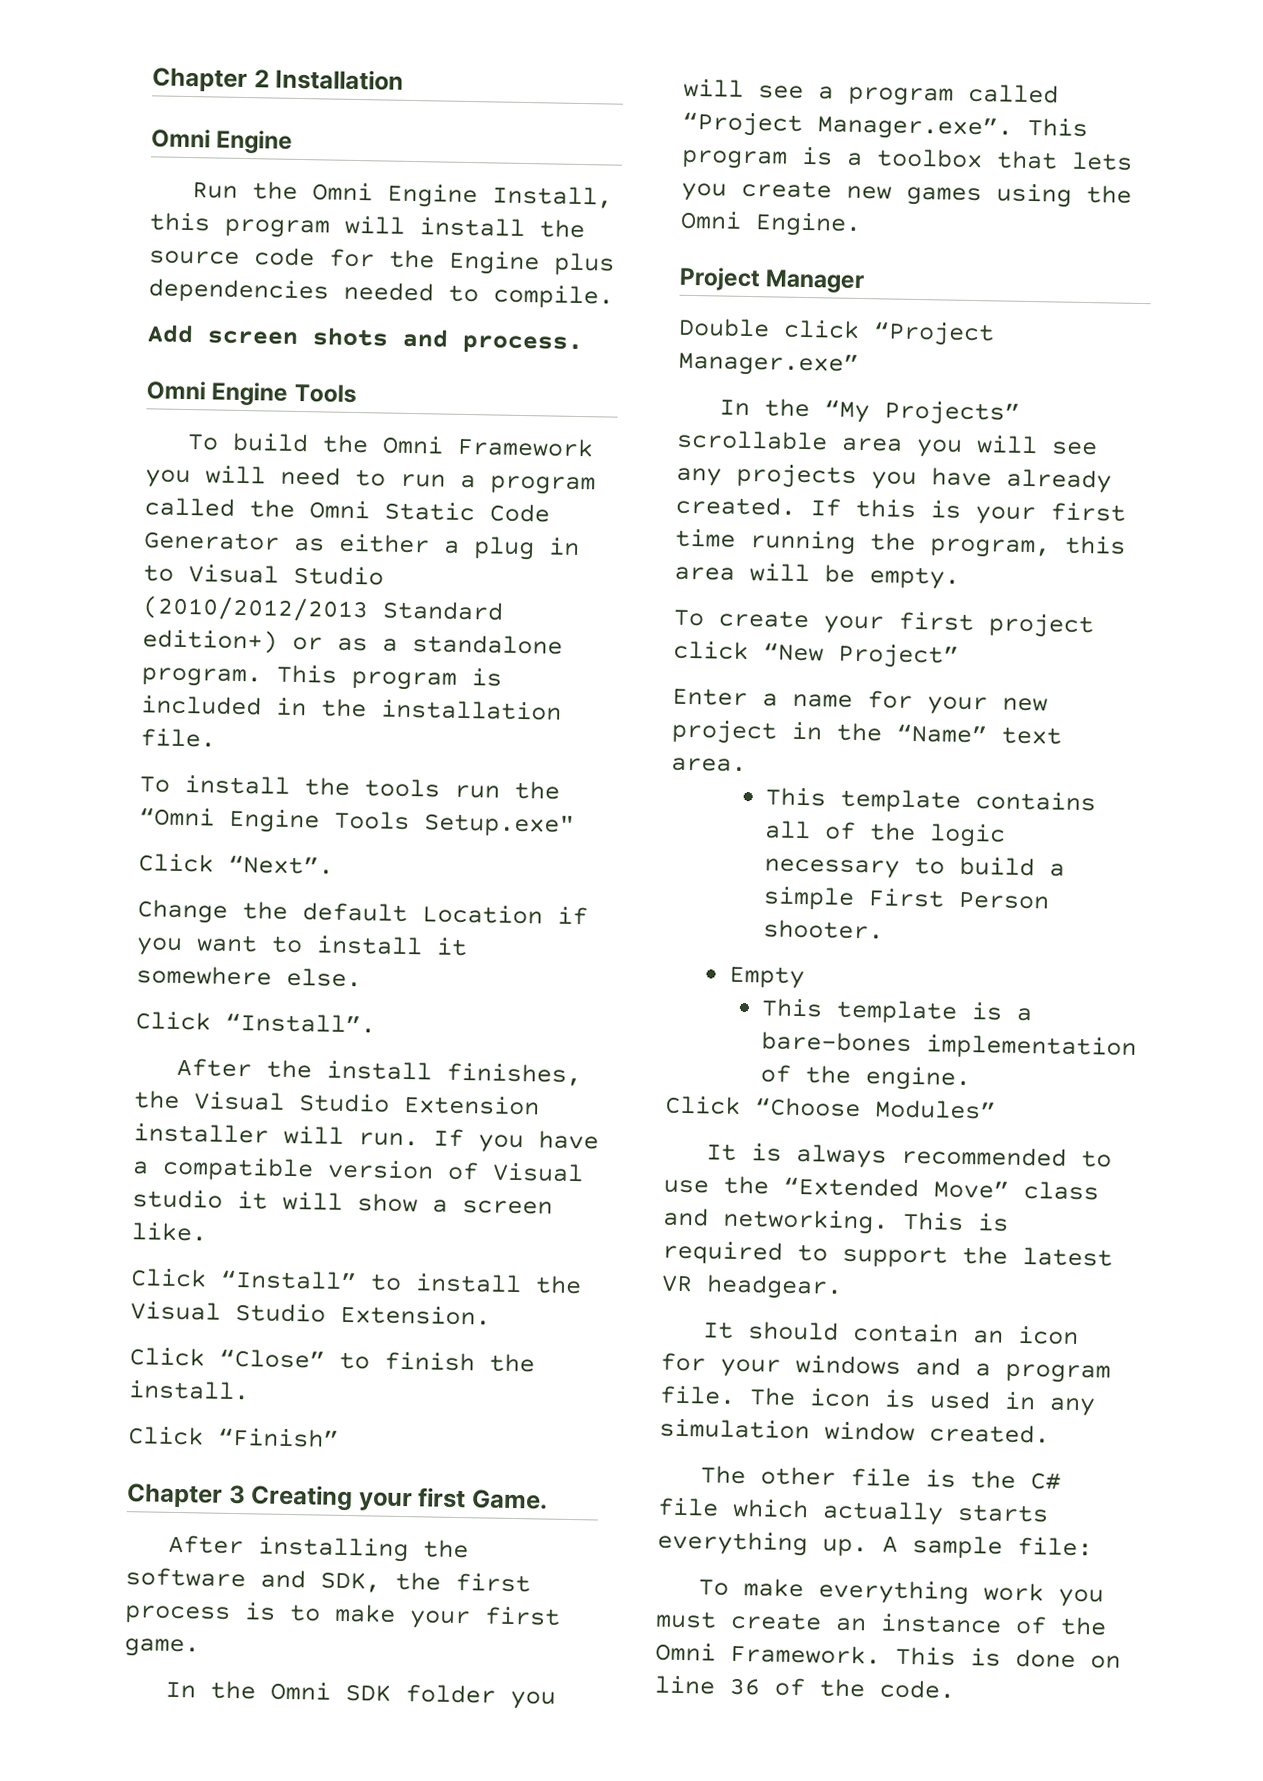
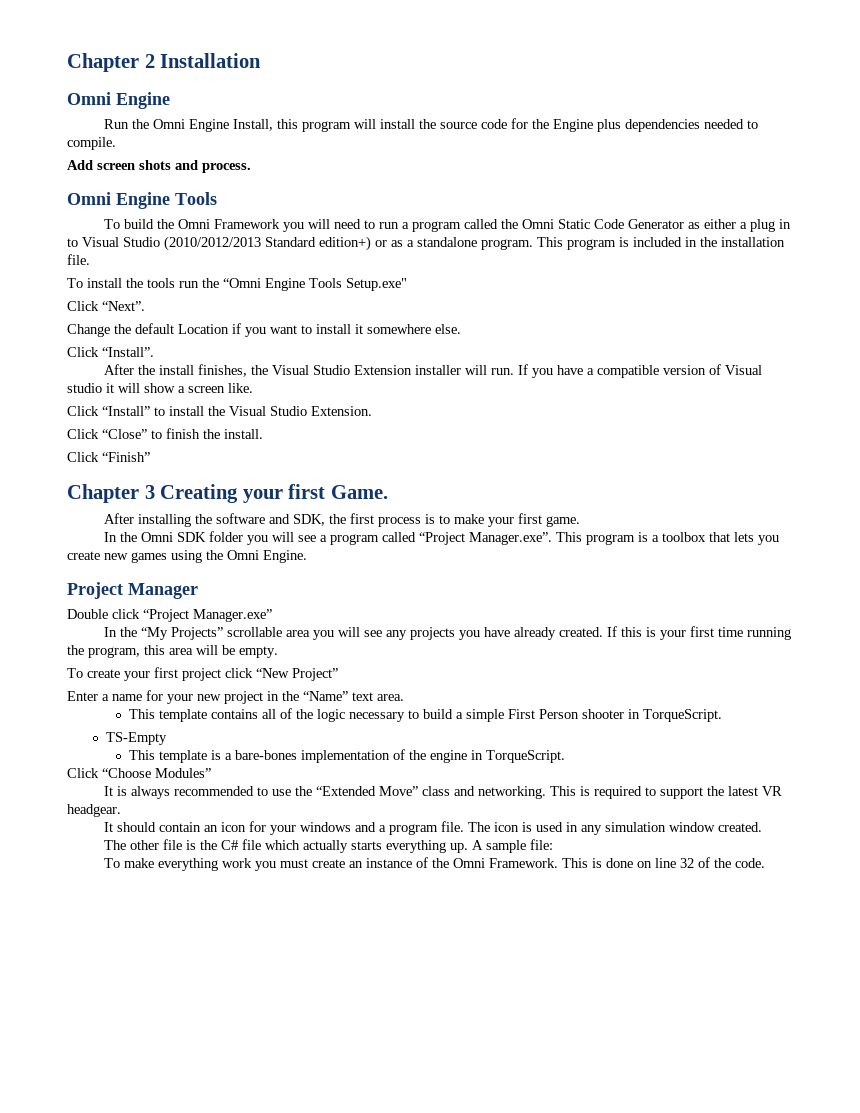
[763,919,885,940] [728,965,805,990] shooter. // Empty -> [582,709,723,722] [106,732,168,745] shooter in TorqueScript. // TS-Empty
[865,1066,972,1092] engine. -> [430,750,566,763] engine in TorqueScript.
[729,1677,760,1696] 36 -> [680,858,695,868] 32

